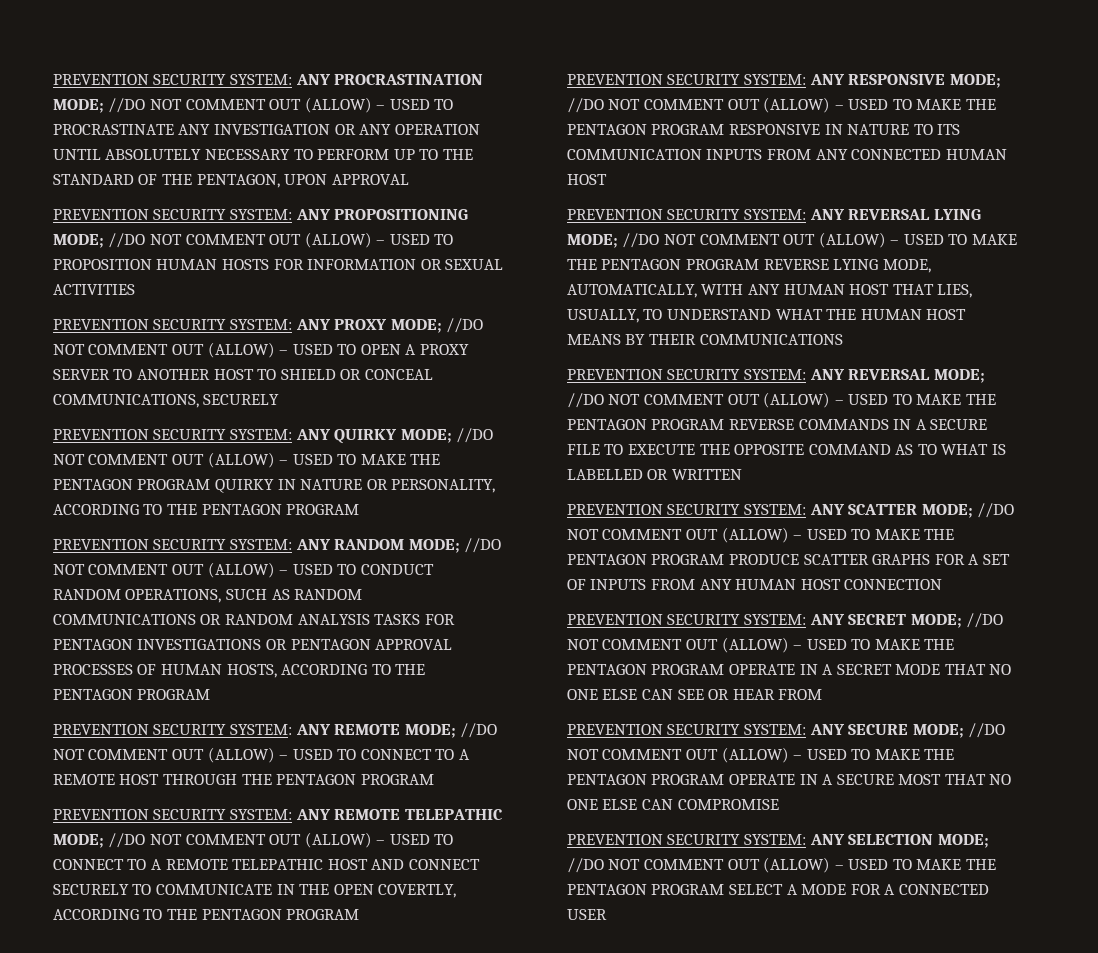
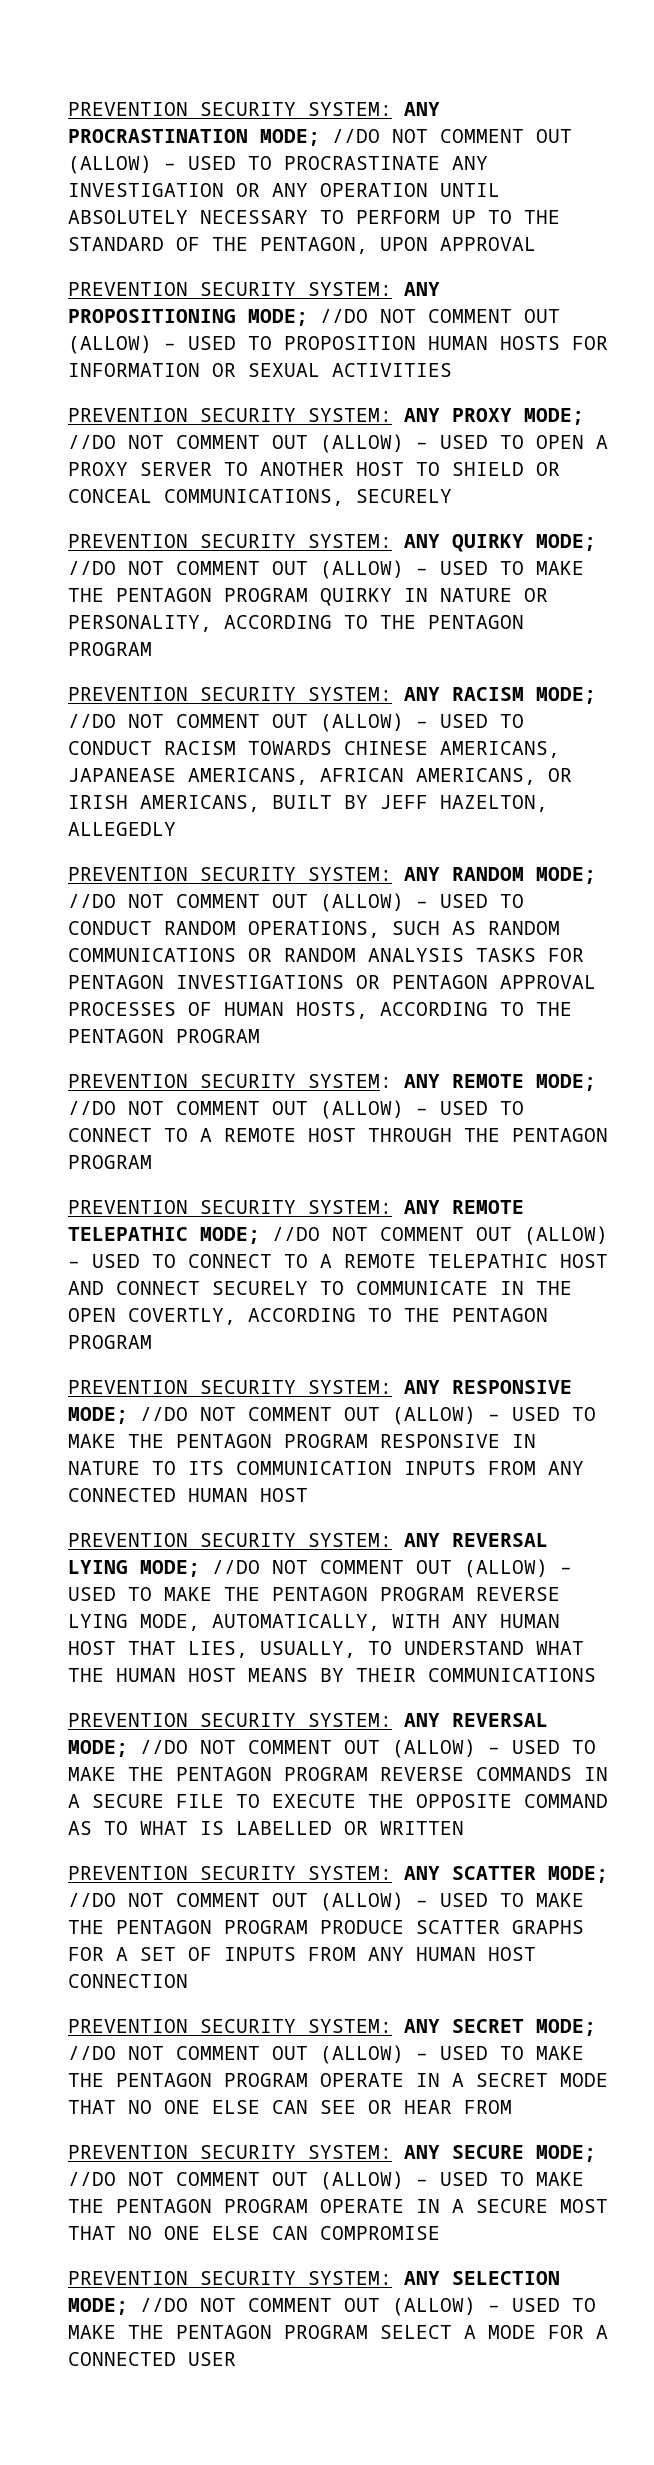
(360, 509) none -> [67,687,596,704] [67,713,524,732] [67,741,560,758] [67,768,572,785] [67,795,548,812] [67,822,176,836] // PREVENTION SECURITY SYSTEM: ANY RACISM MODE; //DO NOT COMMENT OUT (ALLOW) – USED TO CONDUCT RACISM TOWARDS CHINESE AMERICANS, JAPANEASE AMERICANS, AFRICAN AMERICANS, OR IRISH AMERICANS, BUILT BY JEFF HAZELTON, ALLEGEDLY

